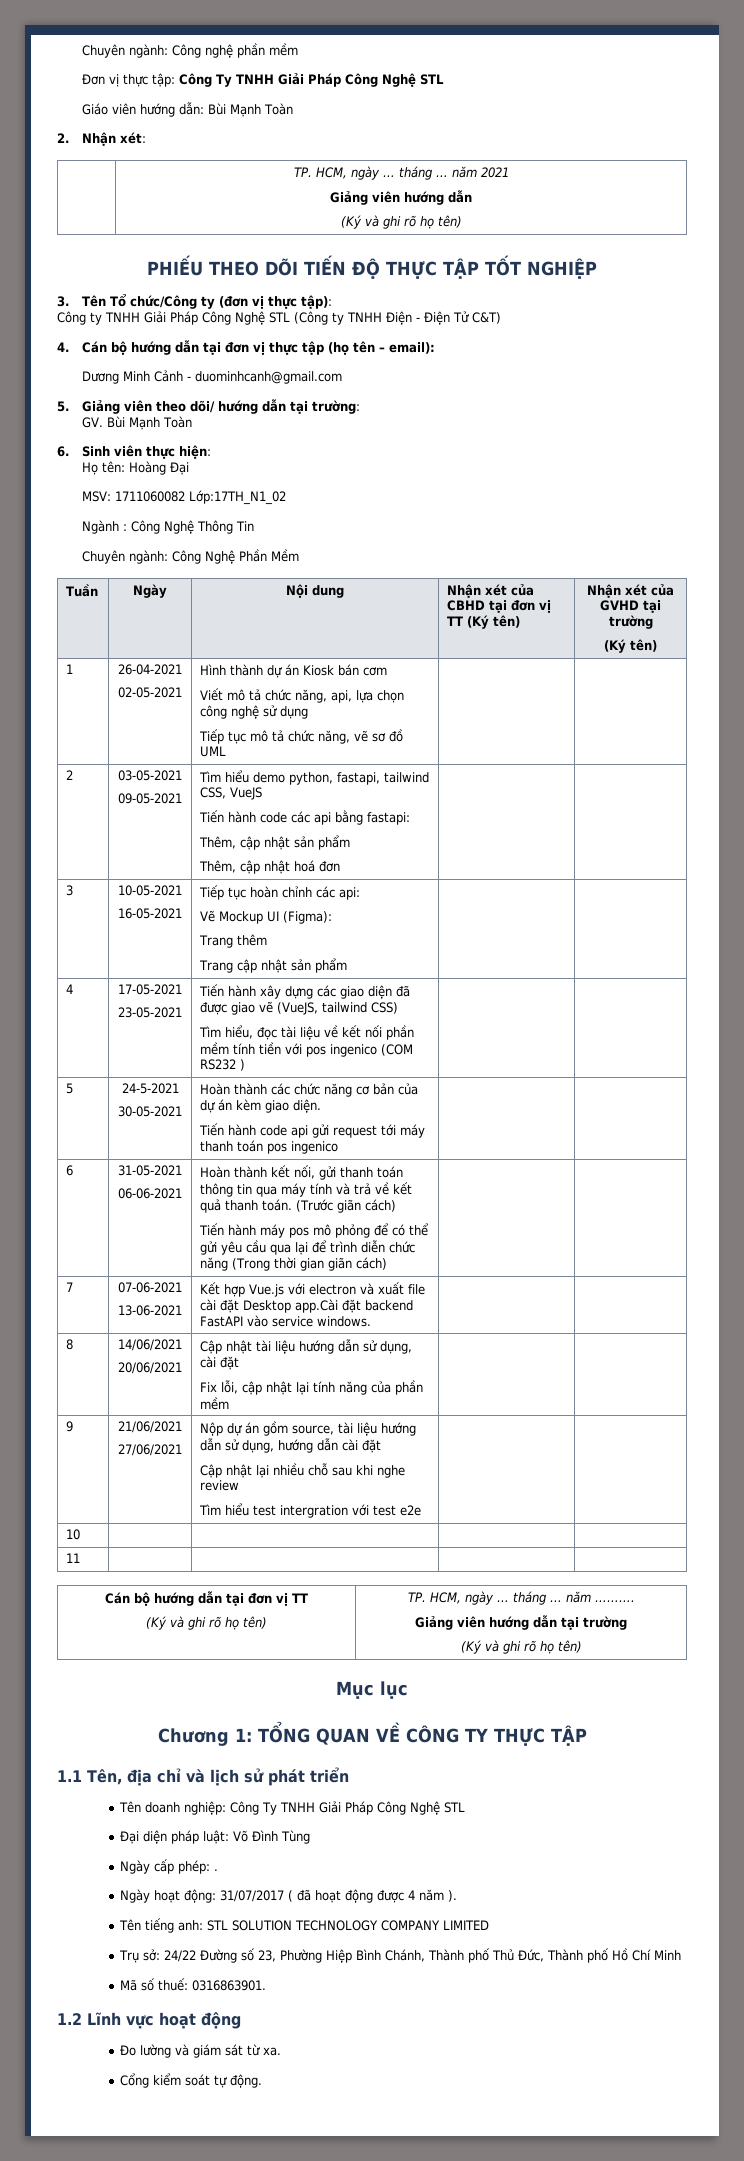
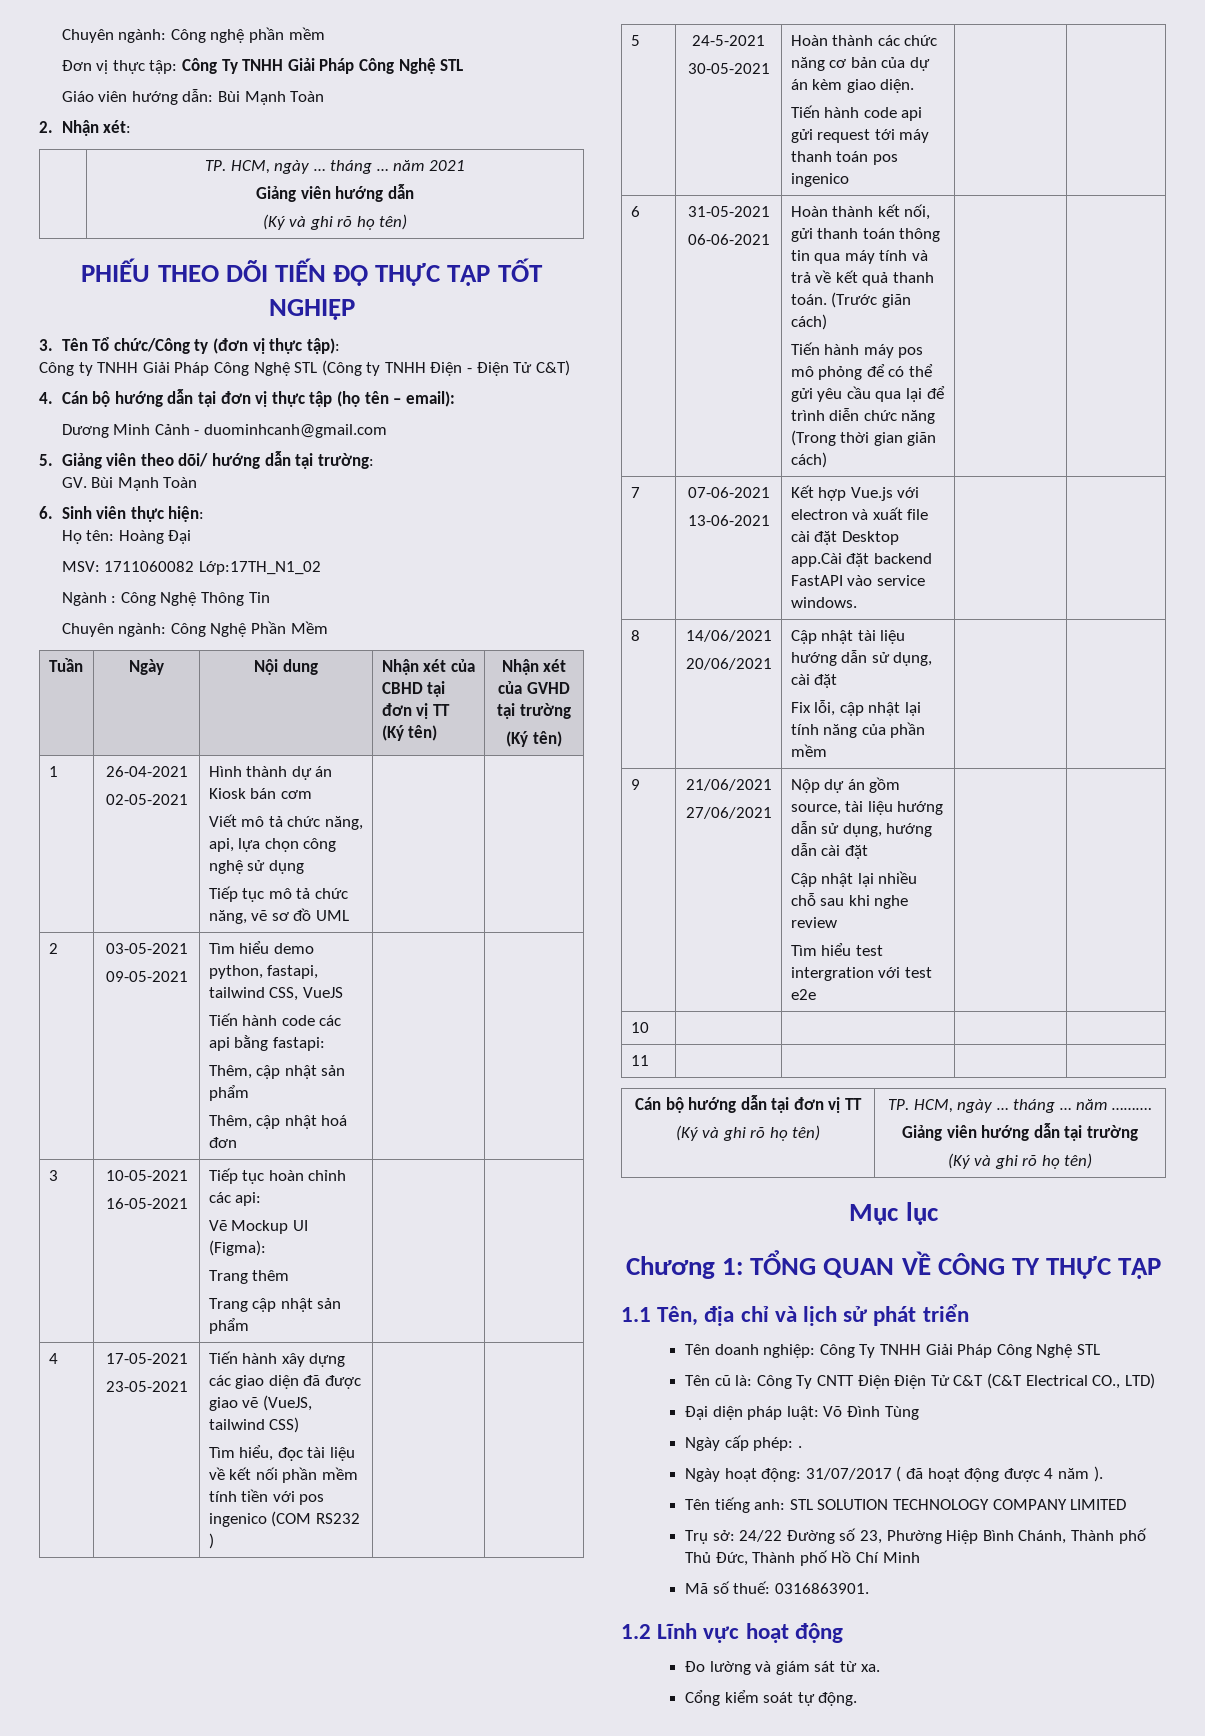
(465, 1807) none -> [685,1373,1155,1389] // Tên cũ là: Công Ty CNTT Điện Điện Tử C&T (C&T Electrical CO., LTD)

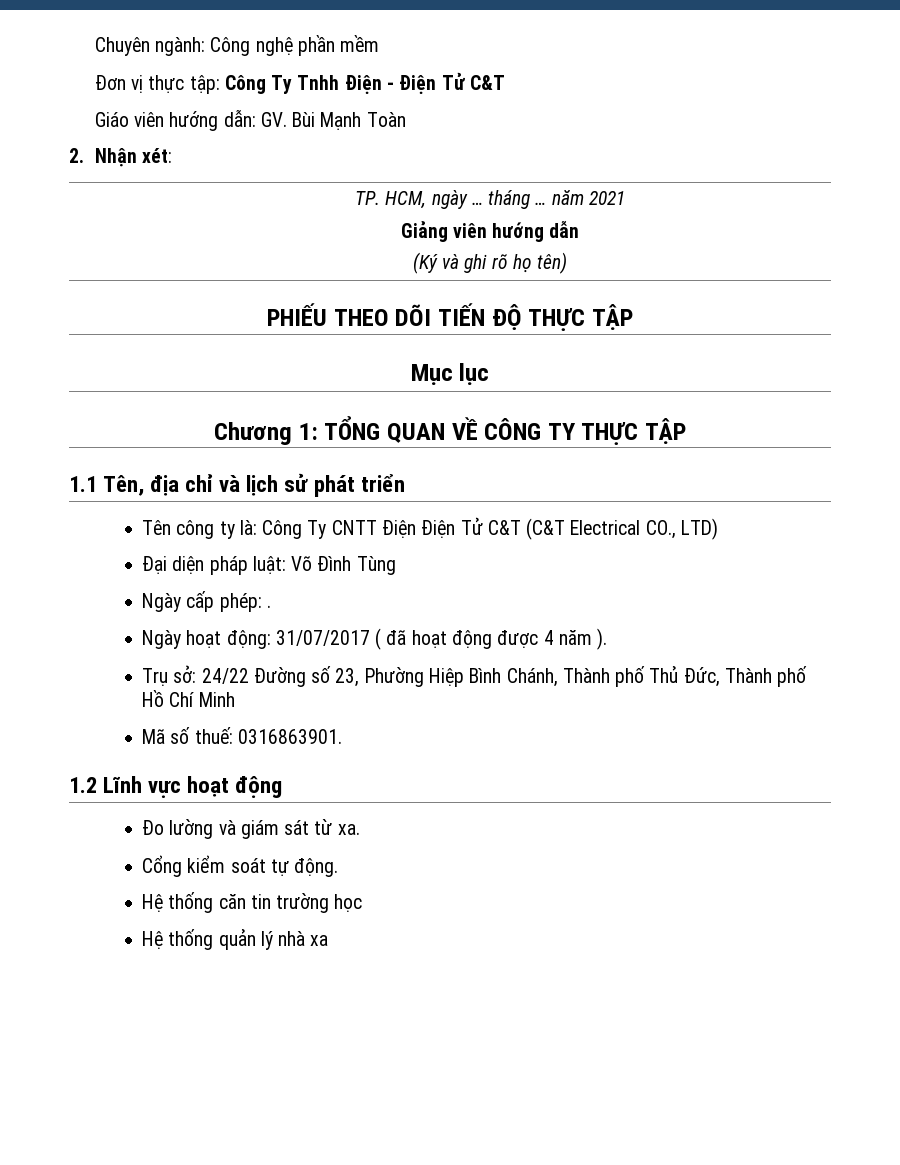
[242,58,464,74] TNHH Giải Pháp Công Nghệ STL -> [297,72,505,94] Tnhh Điện - Điện Tử C&T
(214, 95) none -> [260,112,287,127] GV.
[497,258,543,282] [268,299,355,320] [39,337,340,354] [39,360,570,376] [39,389,455,407] [61,424,388,438] [39,451,374,469] [61,477,198,491] [39,506,205,522] [61,530,192,544] [61,561,321,575] [61,592,270,606] [61,621,328,637] [48,658,83,672] [129,659,164,675] [254,659,318,675] [381,659,475,675] [381,681,446,697] [381,703,450,719] [381,725,438,741] [501,659,567,675] [498,681,570,694] [497,703,571,719] [506,731,562,747] [48,766,58,777] [105,766,188,777] [105,794,188,805] [208,766,333,780] [208,788,312,799] [208,814,364,830] [208,838,337,852] [208,860,304,874] [208,886,349,902] [208,908,350,924] [48,943,58,954] [105,943,188,954] [105,971,188,982] [208,941,314,954] [208,965,319,979] [208,987,343,1001] [208,1013,342,1026] [208,1035,325,1051] [208,1065,346,1079] [208,1085,249,1101] [208,1115,348,1129] [208,1137,237,1148] [48,1170,58,1181] [105,1170,188,1181] [105,1198,188,1209] [208,1168,347,1184] [208,1192,262,1206] [208,1220,308,1234] [208,1240,266,1256] [208,1270,290,1284] [208,1298,342,1312] [208,1318,249,1334] [48,1353,58,1364] [105,1353,188,1364] [105,1381,188,1392] [208,1351,346,1367] [208,1375,362,1389] [208,1395,312,1411] [208,1417,300,1433] [208,1445,356,1461] [208,1467,359,1483] [208,1489,325,1505] [208,1511,360,1527] [208,1533,214,1549] [630,35,640,46] [692,35,765,46] [687,63,770,74] [790,35,938,46] [790,57,931,71] [790,79,915,93] [790,105,923,121] [790,129,930,143] [790,151,898,165] [790,173,849,187] [630,206,640,217] [687,206,770,217] [687,234,770,245] [790,204,931,220] [790,228,941,242] [790,250,929,264] [790,270,935,286] [790,292,911,308] [790,314,827,330] [790,342,924,358] [790,364,934,380] [790,386,945,402] [790,408,936,424] [790,430,937,446] [790,452,827,468] [630,487,640,498] [687,487,770,498] [687,515,770,526] [790,485,920,501] [790,507,929,520] [790,531,899,545] [790,553,932,567] [790,575,925,586] [790,597,857,608] [630,630,640,641] [685,630,772,642] [685,658,772,670] [790,630,906,644] [790,650,933,666] [790,674,838,688] [790,700,922,716] [790,722,926,738] [790,744,827,757] [630,779,640,790] [685,779,772,791] [685,807,772,819] [790,777,901,793] [790,801,944,815] [790,821,933,837] [790,843,868,859] [790,871,918,887] [790,893,909,909] [790,917,837,928] [790,943,883,956] [790,967,932,981] [790,989,816,1000] [630,1022,649,1033] [630,1055,649,1066] [634,1095,863,1113] [675,1125,821,1141] [887,1099,1153,1113] [902,1123,1138,1141] [947,1153,1093,1169] TỐT NGHIỆP // 3. Tên Tổ chức/Công ty (đơn vị thực tập): // Công ty TNHH Giải Pháp Công Nghệ STL (Công ty TNHH Điện - Điện Tử C&T) // 4. Cán bộ hướng dẫn tại đơn vị thực tập (họ tên – email): // Dương Minh Cảnh - duominhcanh@gmail.com // 5. Giảng viên theo dõi/ hướng dẫn tại trường: // GV. Bùi Mạnh Toàn // 6. Sinh viên thực hiện: // Họ tên: Hoàng Đại // MSV: 1711060082 Lớp:17TH_N1_02 // Ngành : Công Nghệ Thông Tin // Chuyên ngành: Công Nghệ Phần Mềm // Tuần | Ngày | Nội dung | Nhận xét của CBHD tại đơn vị TT (Ký tên) | Nhận xét của GVHD tại trường // (Ký tên) // 1 | 26-04-2021 // 02-05-2021 | Hình thành dự án Kiosk bán cơm // Viết mô tả chức năng, api, lựa chọn công nghệ sử dụng // Tiếp tục mô tả chức năng, vẽ sơ đồ UML | | // 2 | 03-05-2021 // 09-05-2021 | Tìm hiểu demo python, fastapi, tailwind CSS, VueJS // Tiến hành code các api bằng fastapi: // Thêm, cập nhật sản phẩm // Thêm, cập nhật hoá đơn | | // 3 | 10-05-2021 // 16-05-2021 | Tiếp tục hoàn chỉnh các api: // Vẽ Mockup UI (Figma): // Trang thêm // Trang cập nhật sản phẩm | | // 4 | 17-05-2021 // 23-05-2021 | Tiến hành xây dựng các giao diện đã được giao vẽ (VueJS, tailwind CSS) // Tìm hiểu, đọc tài liệu về kết nối phần mềm tính tiền với pos ingenico (COM RS232 ) | | // 5 | 24-5-2021 // 30-05-2021 | Hoàn thành các chức năng cơ bản của dự án kèm giao diện. // Tiến hành code api gửi request tới máy thanh toán pos ingenico | | // 6 | 31-05-2021 // 06-06-2021 | Hoàn thành kết nối, gửi thanh toán thông tin qua máy tính và trả về kết quả thanh toán. (Trước giãn cách) // Tiến hành máy pos mô phỏng để có thể gửi yêu cầu qua lại để trình diễn chức năng (Trong thời gian giãn cách) | | // 7 | 07-06-2021 // 13-06-2021 | Kết hợp Vue.js với electron và xuất file cài đặt Desktop app.Cài đặt backend FastAPI vào service windows. | | // 8 | 14/06/2021 // 20/06/2021 | Cập nhật tài liệu hướng dẫn sử dụng, cài đặt // Fix lỗi, cập nhật lại tính năng của phần mềm | | // 9 | 21/06/2021 // 27/06/2021 | Nộp dự án gồm source, tài liệu hướng dẫn sử dụng, hướng dẫn cài đặt // Cập nhật lại nhiều chỗ sau khi nghe review // Tìm hiểu test intergration với test e2e | | // 10 | | | | // 11 | | | | // Cán bộ hướng dẫn tại đơn vị TT // (Ký và ghi rõ họ tên) | TP. HCM, ngày … tháng … năm ………. // Giảng viên hướng dẫn tại trường // (Ký và ghi rõ họ tên) -> (633, 317) none
[714,1344,1100,1358] [685,1375,731,1386] doanh nghiệp: Công Ty TNHH Giải Pháp Công Nghệ STL // Tên cũ -> [176,520,235,539] công ty
[685,1497,1127,1513] // Tên tiếng anh: STL SOLUTION TECHNOLOGY COMPANY LIMITED -> (608, 639) none
(858, 1699) none -> [142,892,363,913] [142,929,329,950] // Hệ thống căn tin trường học // Hệ thống quản lý nhà xa

